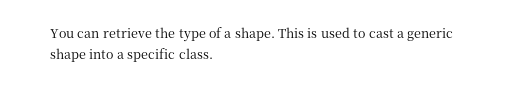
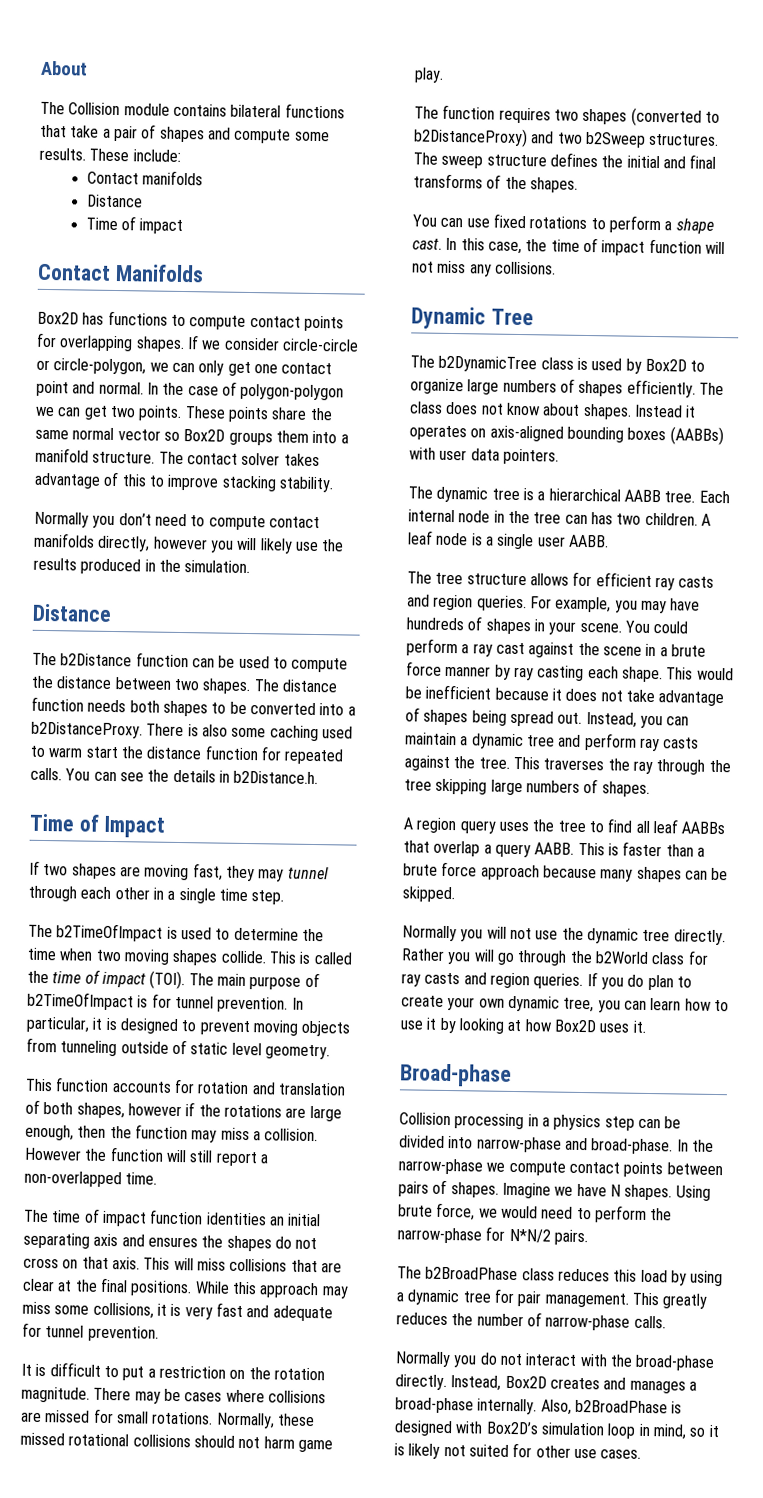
[50,27,454,42] [50,48,213,62] You can retrieve the type of a shape. This is used to cast a generic shape into a specific class. -> [40,60,88,76] [40,101,345,119] [40,124,330,144] [39,147,181,162] [86,170,203,186] [86,194,143,208] [85,216,184,235] [37,263,204,283] [37,310,344,332] [36,332,359,353] [36,358,333,377] [36,380,345,401] [35,405,333,423] [35,427,349,446] [35,447,320,467] [34,471,334,493] [34,511,320,531] [33,532,345,554] [33,557,251,575] [32,603,112,622] [32,652,349,673] [31,675,338,695] [31,696,356,717] [31,721,353,742] [30,745,344,765] [30,767,319,785] [29,813,165,838] [29,860,329,882] [28,885,285,905] [28,923,324,942] [27,947,352,966] [27,969,320,990] [27,991,304,1013] [26,1016,351,1037] [26,1037,330,1060] [25,1077,346,1096] [25,1099,342,1122] [25,1124,319,1143] [24,1147,268,1167] [24,1170,158,1188] [23,1208,322,1227] [23,1232,318,1252] [23,1256,342,1273] [22,1277,349,1299] [22,1301,333,1322] [22,1322,159,1342] [21,1362,325,1381] [21,1386,326,1404] [20,1408,315,1429] [20,1432,333,1453] [414,67,444,83] [414,104,720,127] [413,127,720,148] [413,152,717,169] [413,173,578,193] [412,213,714,234] [412,237,725,256] [412,260,556,277] [411,306,534,330] [410,355,706,374] [410,378,724,398] [409,401,697,420] [409,425,724,446] [409,447,559,465] [408,486,730,504] [408,509,711,526] [408,530,609,550] [407,571,715,591] [407,594,701,614] [406,616,689,635] [406,638,706,658] [406,661,734,683] [405,684,725,707] [405,707,690,729] [405,732,700,752] [404,755,731,775] [404,778,650,797] [403,817,726,835] [403,840,705,858] [403,861,729,883] [402,886,455,903] [402,925,726,946] [401,948,709,966] [401,972,692,991] [401,995,729,1013] [400,1017,646,1034] [400,1063,512,1087] [399,1112,682,1131] [399,1135,714,1155] [398,1158,723,1178] [398,1179,711,1201] [398,1202,673,1223] [397,1226,588,1246] [397,1266,724,1287] [396,1288,708,1309] [396,1312,666,1331] [395,1351,716,1372] [395,1374,697,1394] [395,1397,683,1415] [394,1420,720,1440] [394,1443,642,1459] About // The Collision module contains bilateral functions that take a pair of shapes and compute some results. These include: // Contact manifolds // Distance // Time of impact // Contact Manifolds // Box2D has functions to compute contact points for overlapping shapes. If we consider circle-circle or circle-polygon, we can only get one contact point and normal. In the case of polygon-polygon we can get two points. These points share the same normal vector so Box2D groups them into a manifold structure. The contact solver takes advantage of this to improve stacking stability. // Normally you don’t need to compute contact manifolds directly, however you will likely use the results produced in the simulation. // Distance // The b2Distance function can be used to compute the distance between two shapes. The distance function needs both shapes to be converted into a b2DistanceProxy. There is also some caching used to warm start the distance function for repeated calls. You can see the details in b2Distance.h. // Time of Impact // If two shapes are moving fast, they may tunnel through each other in a single time step. // The b2TimeOfImpact is used to determine the time when two moving shapes collide. This is called the time of impact (TOI). The main purpose of b2TimeOfImpact is for tunnel prevention. In particular, it is designed to prevent moving objects from tunneling outside of static level geometry. // This function accounts for rotation and translation of both shapes, however if the rotations are large enough, then the function may miss a collision. However the function will still report a non-overlapped time. // The time of impact function identities an initial separating axis and ensures the shapes do not cross on that axis. This will miss collisions that are clear at the final positions. While this approach may miss some collisions, it is very fast and adequate for tunnel prevention. // It is difficult to put a restriction on the rotation magnitude. There may be cases where collisions are missed for small rotations. Normally, these missed rotational collisions should not harm game play. // The function requires two shapes (converted to b2DistanceProxy) and two b2Sweep structures. The sweep structure defines the initial and final transforms of the shapes. // You can use fixed rotations to perform a shape cast. In this case, the time of impact function will not miss any collisions. // Dynamic Tree // The b2DynamicTree class is used by Box2D to organize large numbers of shapes efficiently. The class does not know about shapes. Instead it operates on axis-aligned bounding boxes (AABBs) with user data pointers. // The dynamic tree is a hierarchical AABB tree. Each internal node in the tree can has two children. A leaf node is a single user AABB. // The tree structure allows for efficient ray casts and region queries. For example, you may have hundreds of shapes in your scene. You could perform a ray cast against the scene in a brute force manner by ray casting each shape. This would be inefficient because it does not take advantage of shapes being spread out. Instead, you can maintain a dynamic tree and perform ray casts against the tree. This traverses the ray through the tree skipping large numbers of shapes. // A region query uses the tree to find all leaf AABBs that overlap a query AABB. This is faster than a brute force approach because many shapes can be skipped. // Normally you will not use the dynamic tree directly. Rather you will go through the b2World class for ray casts and region queries. If you do plan to create your own dynamic tree, you can learn how to use it by looking at how Box2D uses it. // Broad-phase // Collision processing in a physics step can be divided into narrow-phase and broad-phase. In the narrow-phase we compute contact points between pairs of shapes. Imagine we have N shapes. Using brute force, we would need to perform the narrow-phase for N*N/2 pairs. // The b2BroadPhase class reduces this load by using a dynamic tree for pair management. This greatly reduces the number of narrow-phase calls. // Normally you do not interact with the broad-phase directly. Instead, Box2D creates and manages a broad-phase internally. Also, b2BroadPhase is designed with Box2D’s simulation loop in mind, so it is likely not suited for other use cases.

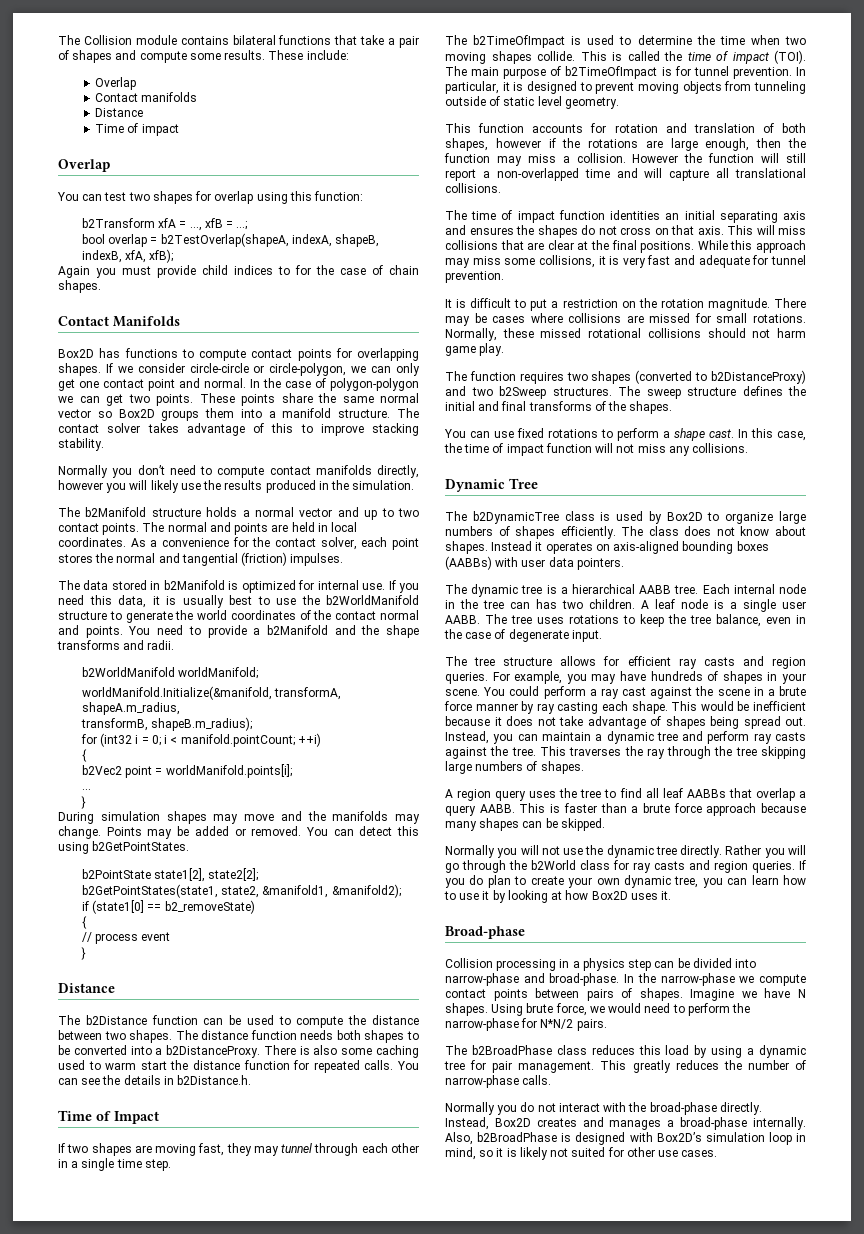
[40,60,88,76] About // -> (58, 40) none
(181, 155) none -> [95,77,137,90] // Overlap
(184, 226) none -> [58,159,110,172] [57,191,364,204] [81,218,248,231] [81,233,380,247] [81,249,174,263] [58,265,419,278] [58,280,101,293] // Overlap // You can test two shapes for overlap using this function: // b2Transform xfA = …, xfB = …; // bool overlap = b2TestOverlap(shapeA, indexA, shapeB, indexB, xfA, xfB); // Again you must provide child indices to for the case of chain shapes.
(251, 567) none -> [58,507,419,520] [58,522,358,535] [58,537,419,550] [58,552,344,566] [58,580,419,593] [58,595,419,608] [58,610,419,623] [58,625,419,638] [57,640,175,650] [81,667,259,679] [81,686,342,700] [81,702,180,715] [80,717,253,731] [80,733,321,747] [81,749,87,762] [81,764,292,778] [81,789,91,790] [80,796,86,809] [58,811,420,824] [58,826,419,839] [58,841,190,854] [81,868,259,882] [81,884,401,898] [81,900,255,914] [81,916,87,929] [81,932,171,944] [80,947,86,960] // The b2Manifold structure holds a normal vector and up to two contact points. The normal and points are held in local coordinates. As a convenience for the contact solver, each point stores the normal and tangential (friction) impulses. // The data stored in b2Manifold is optimized for internal use. If you need this data, it is usually best to use the b2WorldManifold structure to generate the world coordinates of the contact normal and points. You need to provide a b2Manifold and the shape transforms and radii. // b2WorldManifold worldManifold; // worldManifold.Initialize(&manifold, transformA, shapeA.m_radius, // transformB, shapeB.m_radius); // for (int32 i = 0; i < manifold.pointCount; ++i) // { // b2Vec2 point = worldManifold.points[i]; // … // } // During simulation shapes may move and the manifolds may change. Points may be added or removed. You can detect this using b2GetPointStates. // b2PointState state1[2], state2[2]; // b2GetPointStates(state1, state2, &manifold1, &manifold2); // if (state1[0] == b2_removeState) // { // // process event // }
[125,1172,158,1185] time. -> [584,168,806,181] [445,183,501,193] time and will capture all translational collisions.
(609, 541) none -> [485,614,806,627] [444,629,602,642] The tree uses rotations to keep the tree balance, even in the case of degenerate input.

